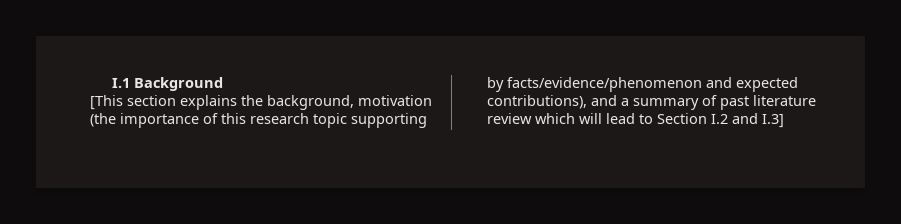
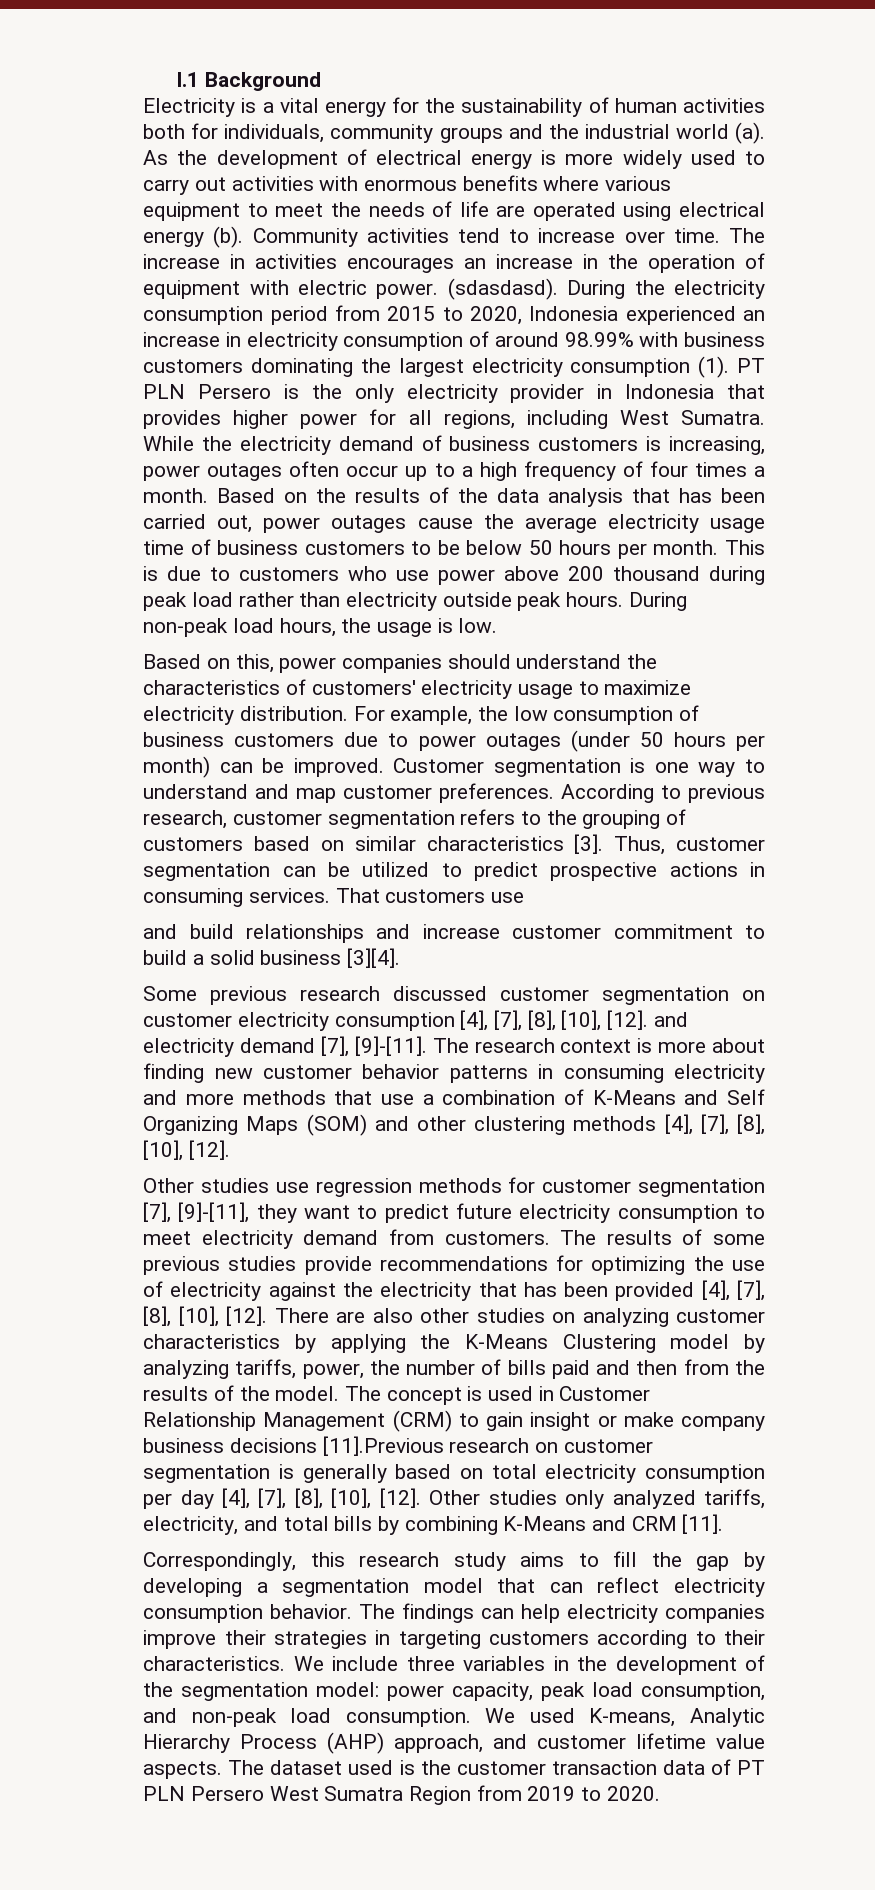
[90,95,433,110] [90,113,428,128] [487,77,799,92] [487,95,817,110] [487,113,785,128] [This section explains the background, motivation (the importance of this research topic supporting by facts/evidence/phenomenon and expected contributions), and a summary of past literature review which will lead to Section I.2 and I.3] -> [143,97,765,117] [143,122,765,144] [143,149,766,169] [143,175,671,195] [143,201,766,221] [143,226,765,248] [143,253,765,273] [143,278,765,300] [143,305,765,325] [143,331,765,351] [143,356,765,378] [143,384,766,403] [143,409,765,429] [143,435,765,455] [143,461,766,481] [143,487,765,507] [143,514,765,533] [143,539,765,559] [143,566,765,585] [143,592,687,611] [143,618,498,637] [143,654,657,673] [143,679,692,699] [143,705,699,725] [143,730,765,752] [143,756,765,778] [143,783,765,803] [143,809,686,829] [143,834,765,855] [143,862,765,881] [143,888,524,907] [143,924,765,943] [143,948,400,968] [143,986,765,1005] [143,1010,688,1031] [143,1036,766,1057] [143,1063,765,1083] [143,1089,765,1105] [143,1114,765,1136] [143,1140,230,1161] [143,1177,765,1197] [143,1202,765,1223] [143,1229,765,1249] [143,1255,765,1275] [143,1280,765,1301] [143,1306,765,1327] [143,1334,765,1353] [143,1359,766,1379] [143,1385,651,1405] [143,1410,765,1432] [143,1436,653,1456] [143,1464,765,1483] [143,1488,765,1509] [143,1514,724,1535] [143,1551,765,1571] [143,1577,766,1597] [143,1603,765,1623] [143,1630,765,1649] [143,1655,765,1675] [143,1682,766,1701] [143,1708,766,1727] [143,1732,765,1754] [143,1759,766,1779] [143,1785,660,1805] Electricity is a vital energy for the sustainability of human activities both for individuals, community groups and the industrial world (a). As the development of electrical energy is more widely used to carry out activities with enormous benefits where various equipment to meet the needs of life are operated using electrical energy (b). Community activities tend to increase over time. The increase in activities encourages an increase in the operation of equipment with electric power. (sdasdasd). During the electricity consumption period from 2015 to 2020, Indonesia experienced an increase in electricity consumption of around 98.99% with business customers dominating the largest electricity consumption (1). PT PLN Persero is the only electricity provider in Indonesia that provides higher power for all regions, including West Sumatra. While the electricity demand of business customers is increasing, power outages often occur up to a high frequency of four times a month. Based on the results of the data analysis that has been carried out, power outages cause the average electricity usage time of business customers to be below 50 hours per month. This is due to customers who use power above 200 thousand during peak load rather than electricity outside peak hours. During non-peak load hours, the usage is low. // Based on this, power companies should understand the characteristics of customers' electricity usage to maximize electricity distribution. For example, the low consumption of business customers due to power outages (under 50 hours per month) can be improved. Customer segmentation is one way to understand and map customer preferences. According to previous research, customer segmentation refers to the grouping of customers based on similar characteristics [3]. Thus, customer segmentation can be utilized to predict prospective actions in consuming services. That customers use // and build relationships and increase customer commitment to build a solid business [3][4]. // Some previous research discussed customer segmentation on customer electricity consumption [4], [7], [8], [10], [12]. and electricity demand [7], [9]-[11]. The research context is more about finding new customer behavior patterns in consuming electricity and more methods that use a combination of K-Means and Self Organizing Maps (SOM) and other clustering methods [4], [7], [8], [10], [12]. // Other studies use regression methods for customer segmentation [7], [9]-[11], they want to predict future electricity consumption to meet electricity demand from customers. The results of some previous studies provide recommendations for optimizing the use of electricity against the electricity that has been provided [4], [7], [8], [10], [12]. There are also other studies on analyzing customer characteristics by applying the K-Means Clustering model by analyzing tariffs, power, the number of bills paid and then from the results of the model. The concept is used in Customer Relationship Management (CRM) to gain insight or make company business decisions [11].Previous research on customer segmentation is generally based on total electricity consumption per day [4], [7], [8], [10], [12]. Other studies only analyzed tariffs, electricity, and total bills by combining K-Means and CRM [11]. // Correspondingly, this research study aims to fill the gap by developing a segmentation model that can reflect electricity consumption behavior. The findings can help electricity companies improve their strategies in targeting customers according to their characteristics. We include three variables in the development of the segmentation model: power capacity, peak load consumption, and non-peak load consumption. We used K-means, Analytic Hierarchy Process (AHP) approach, and customer lifetime value aspects. The dataset used is the customer transaction data of PT PLN Persero West Sumatra Region from 2019 to 2020.

